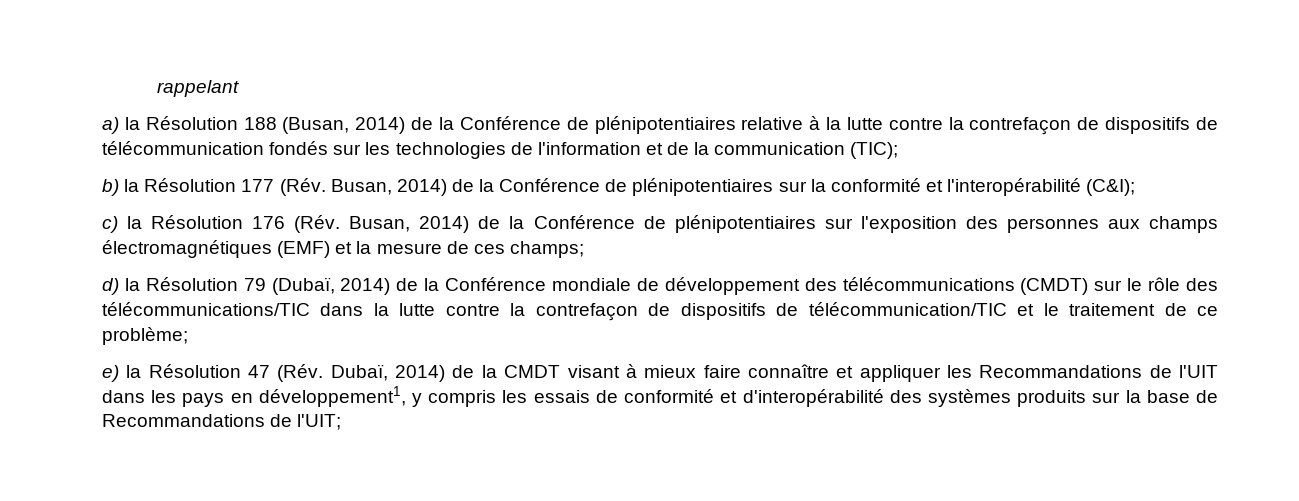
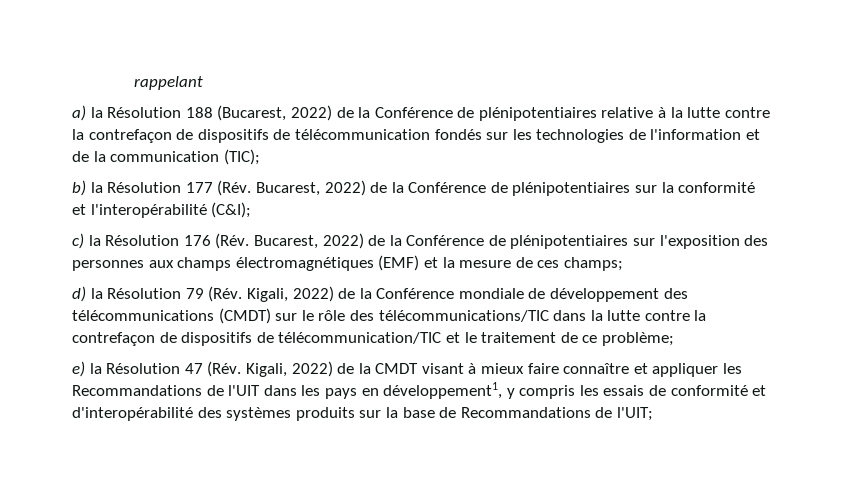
[282,117,406,134] (Busan, 2014) -> [217,105,332,121] (Bucarest, 2022)
[330,179,447,196] Busan, 2014) -> [255,180,366,196] Bucarest, 2022)
[349,216,470,233] Busan, 2014) -> [253,233,364,249] Bucarest, 2022)
[271,277,391,295] (Dubaï, 2014) -> [208,286,334,302] (Rév. Kigali, 2022)
[330,364,446,382] Dubaï, 2014) -> [245,361,333,377] Kigali, 2022)

